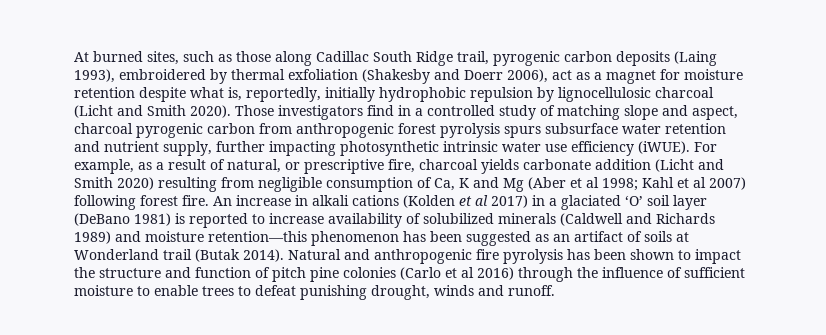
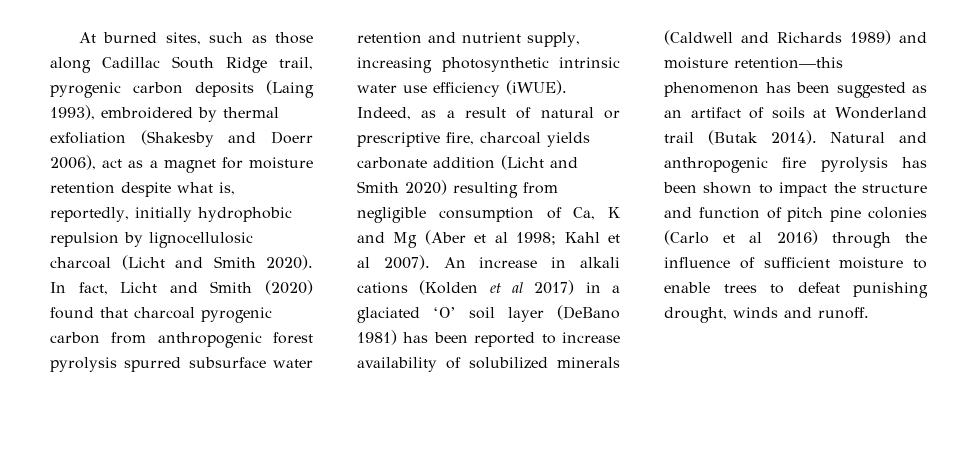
[235,105,738,120] Those investigators find in a controlled study of matching slope and aspect, -> [50,280,313,295] [50,307,128,319] In fact, Licht and Smith (2020) found that
[504,126,541,138] spurs -> [124,357,182,372] spurred
[216,141,336,156] further impacting -> [357,57,432,73] increasing
[694,142,717,152] [74,159,134,174] For example, -> [357,107,411,120] Indeed,
[227,159,281,173] natural, -> [540,107,594,118] natural
[709,177,746,190] [74,195,209,210] 2007) following forest fire. -> [383,255,430,270] 2007).
[175,213,185,224] is -> [403,332,468,343] has been

